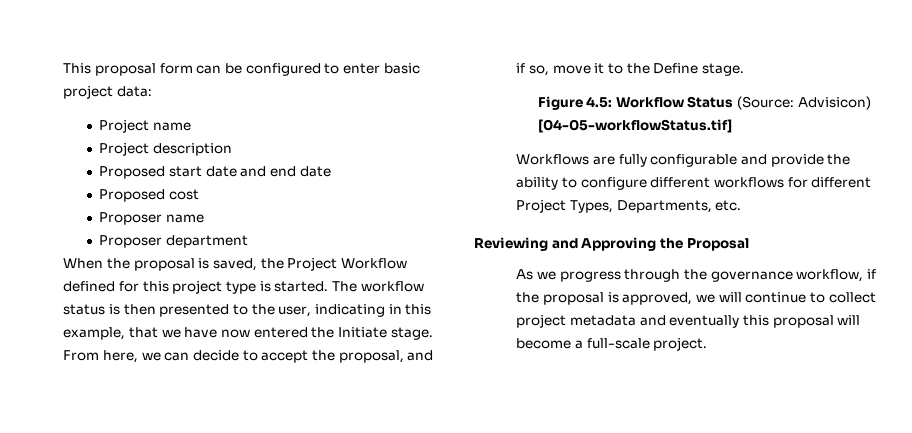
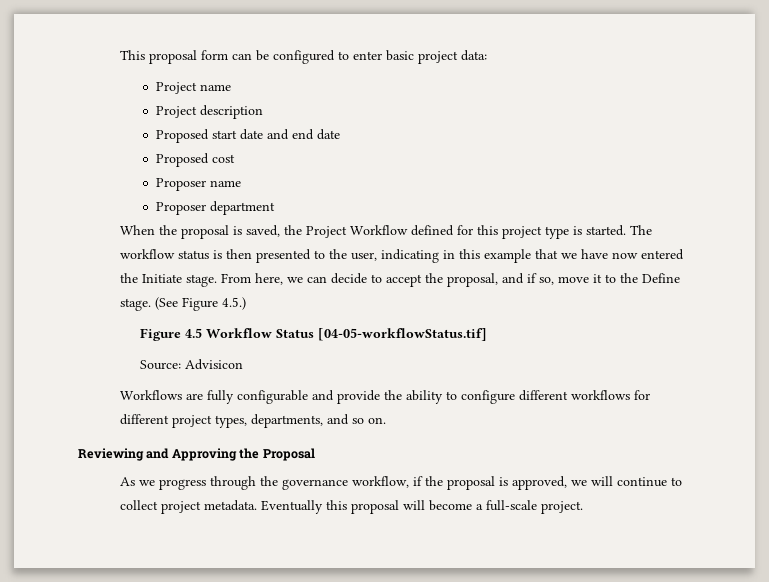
[63,327,126,340] example, -> [483,249,531,263] example
[537,96,613,110] // Figure 4.5: -> [154,297,246,311] [140,328,203,341] (See Figure 4.5.) // Figure 4.5
[737,96,871,110] (Source: Advisicon) -> (315, 333) none
(732, 126) none -> [140,359,244,370] // Source: Advisicon
[516,199,742,213] Project Types, Departments, etc. -> [171,414,386,428] project types, departments, and so on.
[569,315,740,328] metadata and eventually -> [203,500,323,514] metadata. Eventually

